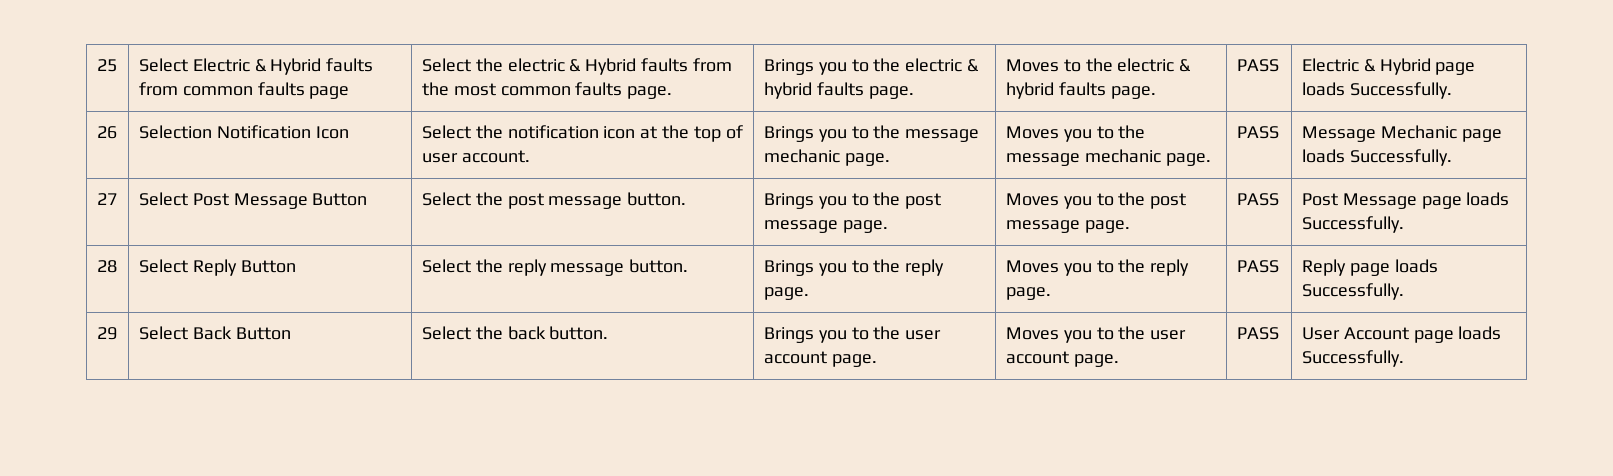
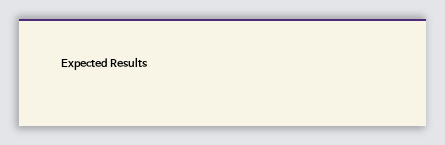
[96,59,117,72] [138,58,374,75] [138,82,350,99] [421,58,733,75] [421,82,673,99] [763,58,979,75] [763,82,914,99] [1005,58,1191,72] [1005,82,1156,99] [1236,59,1279,72] [1301,58,1476,75] [1301,82,1452,99] [96,126,117,139] [138,125,349,139] [421,125,743,142] [421,150,530,163] [763,125,980,142] [763,149,890,166] [1005,125,1146,142] [1005,149,1211,166] [1236,126,1279,139] [1301,125,1502,142] [1301,149,1452,166] [96,193,117,205] [138,192,368,209] [421,192,687,209] [763,192,942,209] [763,220,888,233] [1005,192,1187,209] [1005,220,1130,233] [1236,193,1279,206] [1301,192,1510,209] [1301,216,1404,233] [96,260,117,273] [138,259,296,276] [421,259,689,276] [763,259,945,276] [763,287,809,300] [1005,259,1190,276] [1005,287,1051,300] [1236,260,1279,273] [1301,259,1438,276] [1301,283,1404,300] [96,327,117,340] [138,326,291,340] [421,326,609,340] [763,326,942,343] [763,351,877,367] [1005,326,1187,343] [1005,351,1119,367] [1236,327,1279,340] [1301,326,1502,343] [1301,350,1404,367] 25 | Select Electric & Hybrid faults from common faults page | Select the electric & Hybrid faults from the most common faults page. | Brings you to the electric & hybrid faults page. | Moves to the electric & hybrid faults page. | PASS | Electric & Hybrid page loads Successfully. // 26 | Selection Notification Icon | Select the notification icon at the top of user account. | Brings you to the message mechanic page. | Moves you to the message mechanic page. | PASS | Message Mechanic page loads Successfully. // 27 | Select Post Message Button | Select the post message button. | Brings you to the post message page. | Moves you to the post message page. | PASS | Post Message page loads Successfully. // 28 | Select Reply Button | Select the reply message button. | Brings you to the reply page. | Moves you to the reply page. | PASS | Reply page loads Successfully. // 29 | Select Back Button | Select the back button. | Brings you to the user account page. | Moves you to the user account page. | PASS | User Account page loads Successfully. -> [61,57,148,70] Expected Results

